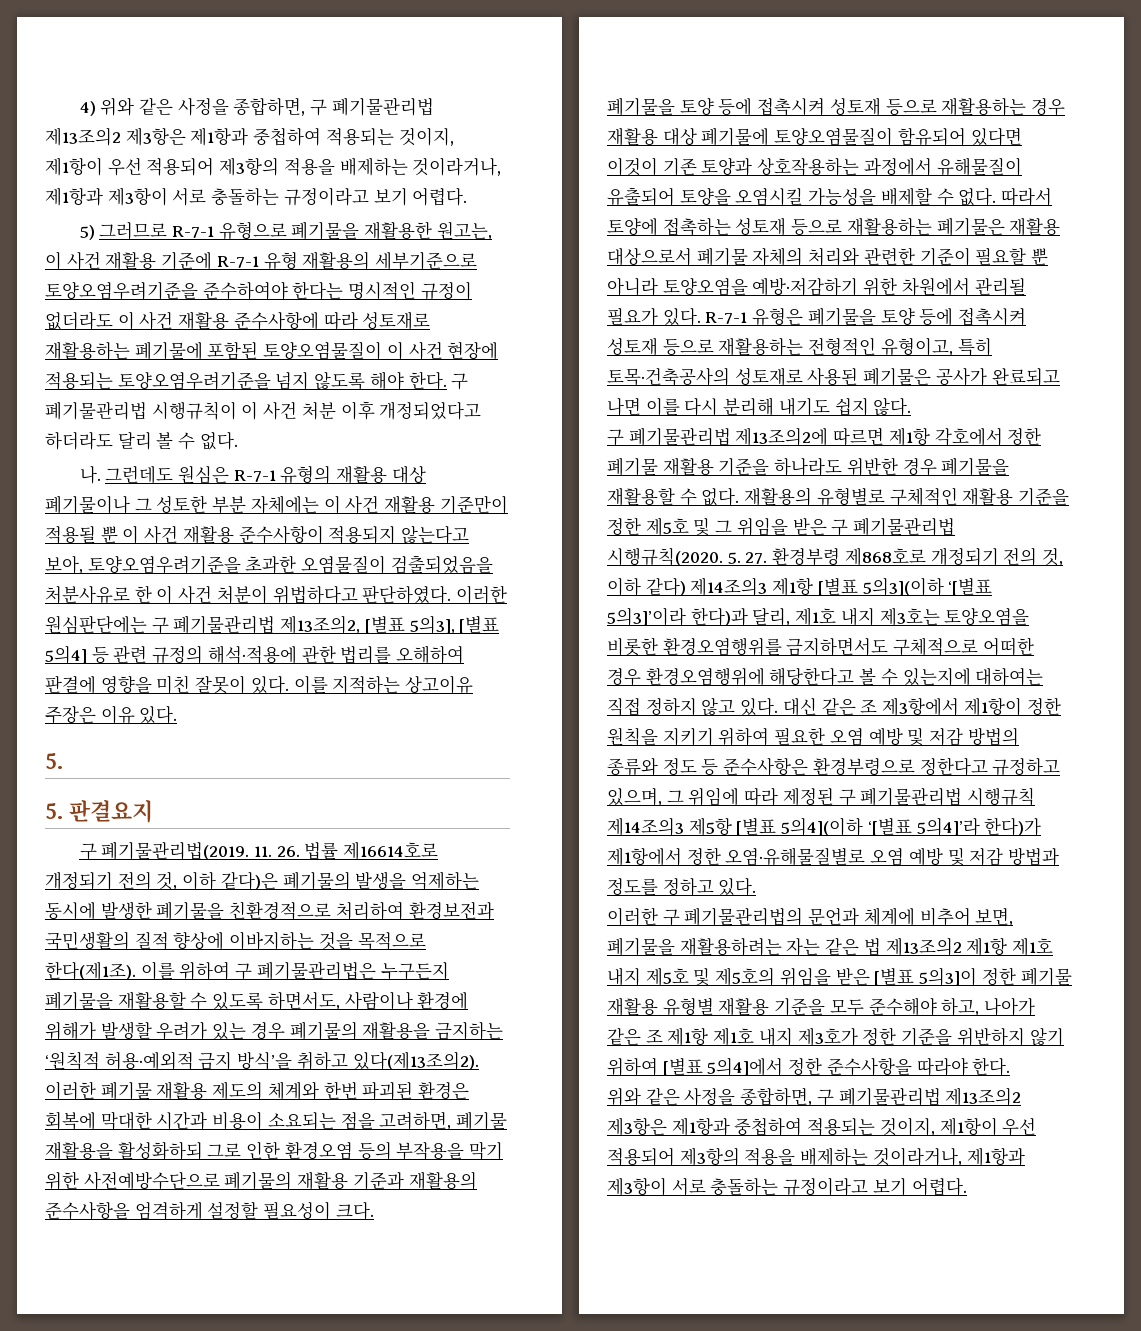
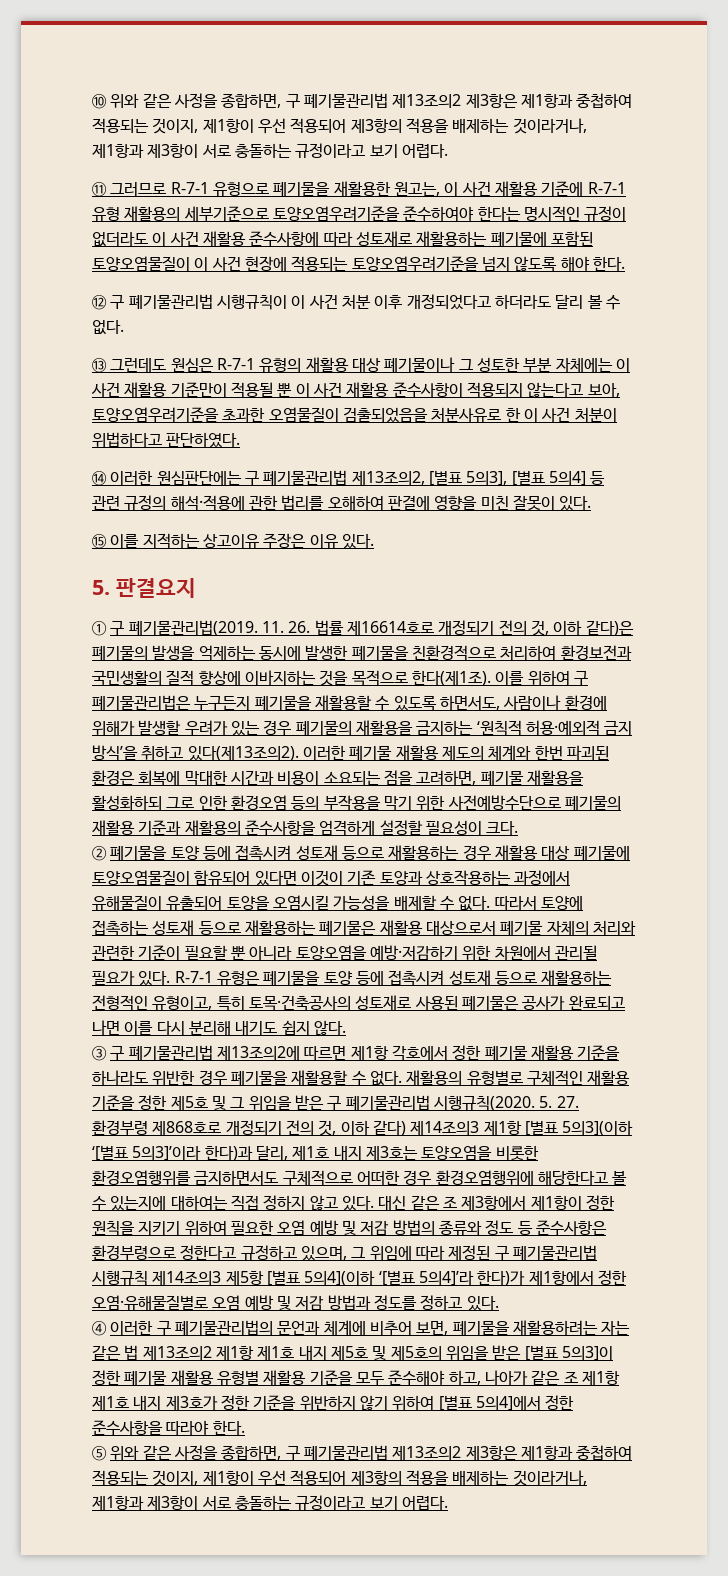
[79,101,96,116] 4) -> [92,94,107,109] ⑩
[79,225,95,240] 5) -> [92,182,107,197] ⑪
(447, 380) none -> [92,295,107,310] // ⑫
[79,465,101,484] 나. -> [92,358,107,373] ⑬
(452, 594) none -> [92,471,107,486] // ⑭
(289, 684) none -> [92,534,107,549] // ⑮
[45,803,63,819] // 5. -> (110, 587) none
(153, 811) none -> [92,621,107,636] ①
(374, 1210) none -> [92,846,107,861] ②
(912, 406) none -> [92,1046,107,1061] ③
(757, 886) none -> [92,1321,107,1336] ④
(1011, 1066) none -> [92,1446,107,1461] ⑤

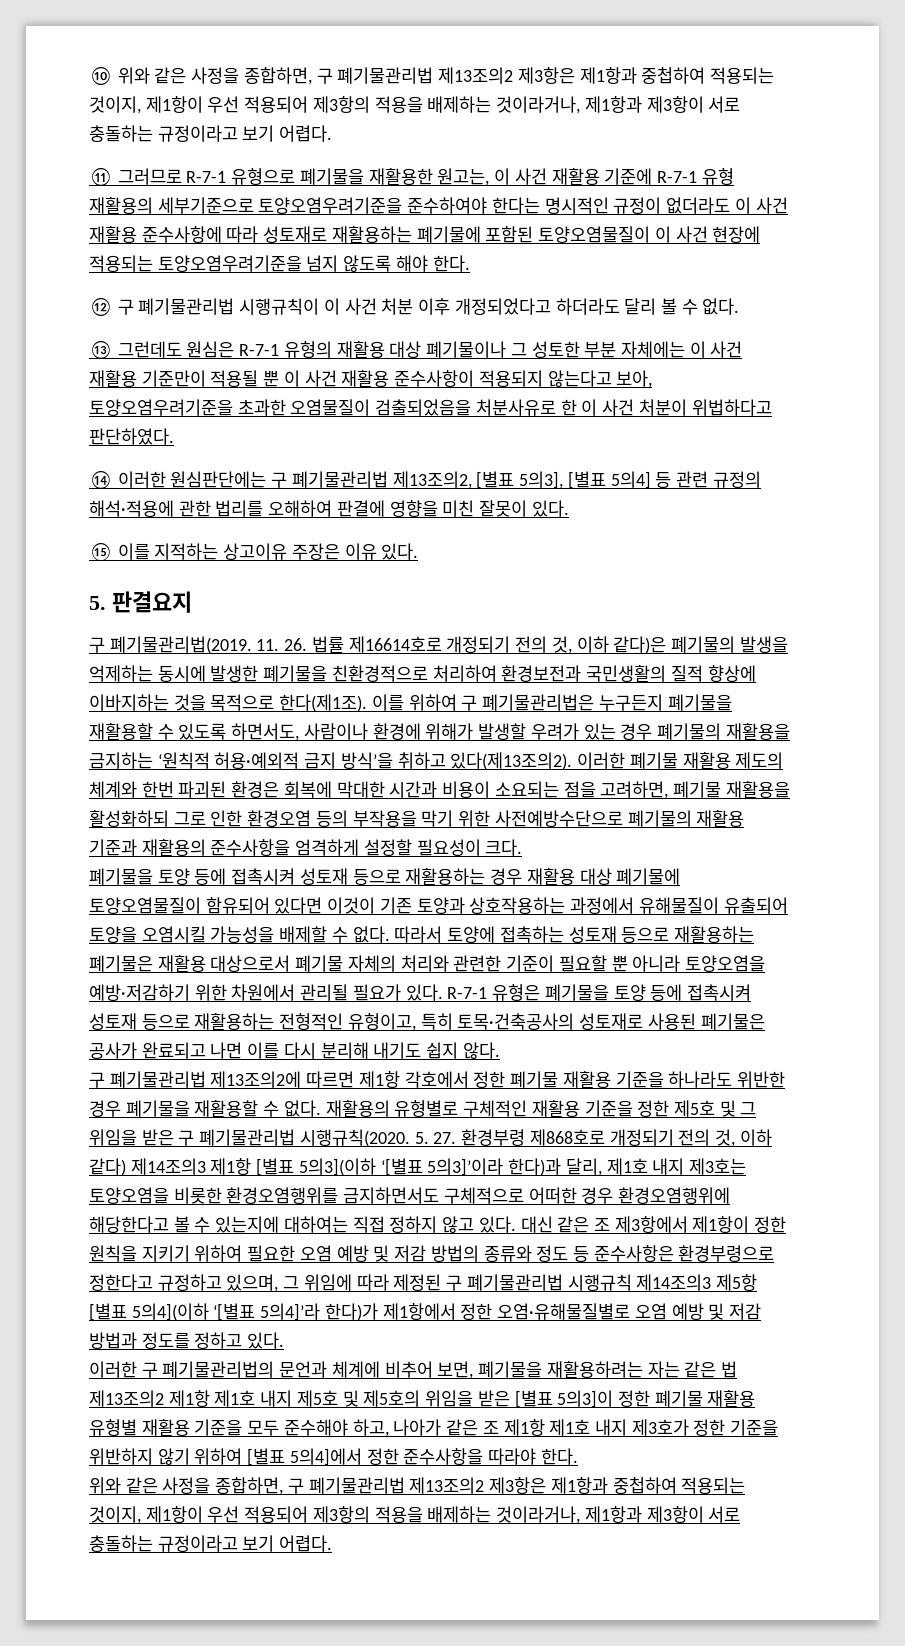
[92,621,107,636] ① -> (192, 602) none
[92,846,107,861] ② -> (523, 847) none
[92,1046,107,1061] ③ -> (500, 1050) none
[92,1321,107,1336] ④ -> (285, 1340) none
[92,1446,107,1461] ⑤ -> (578, 1456) none

